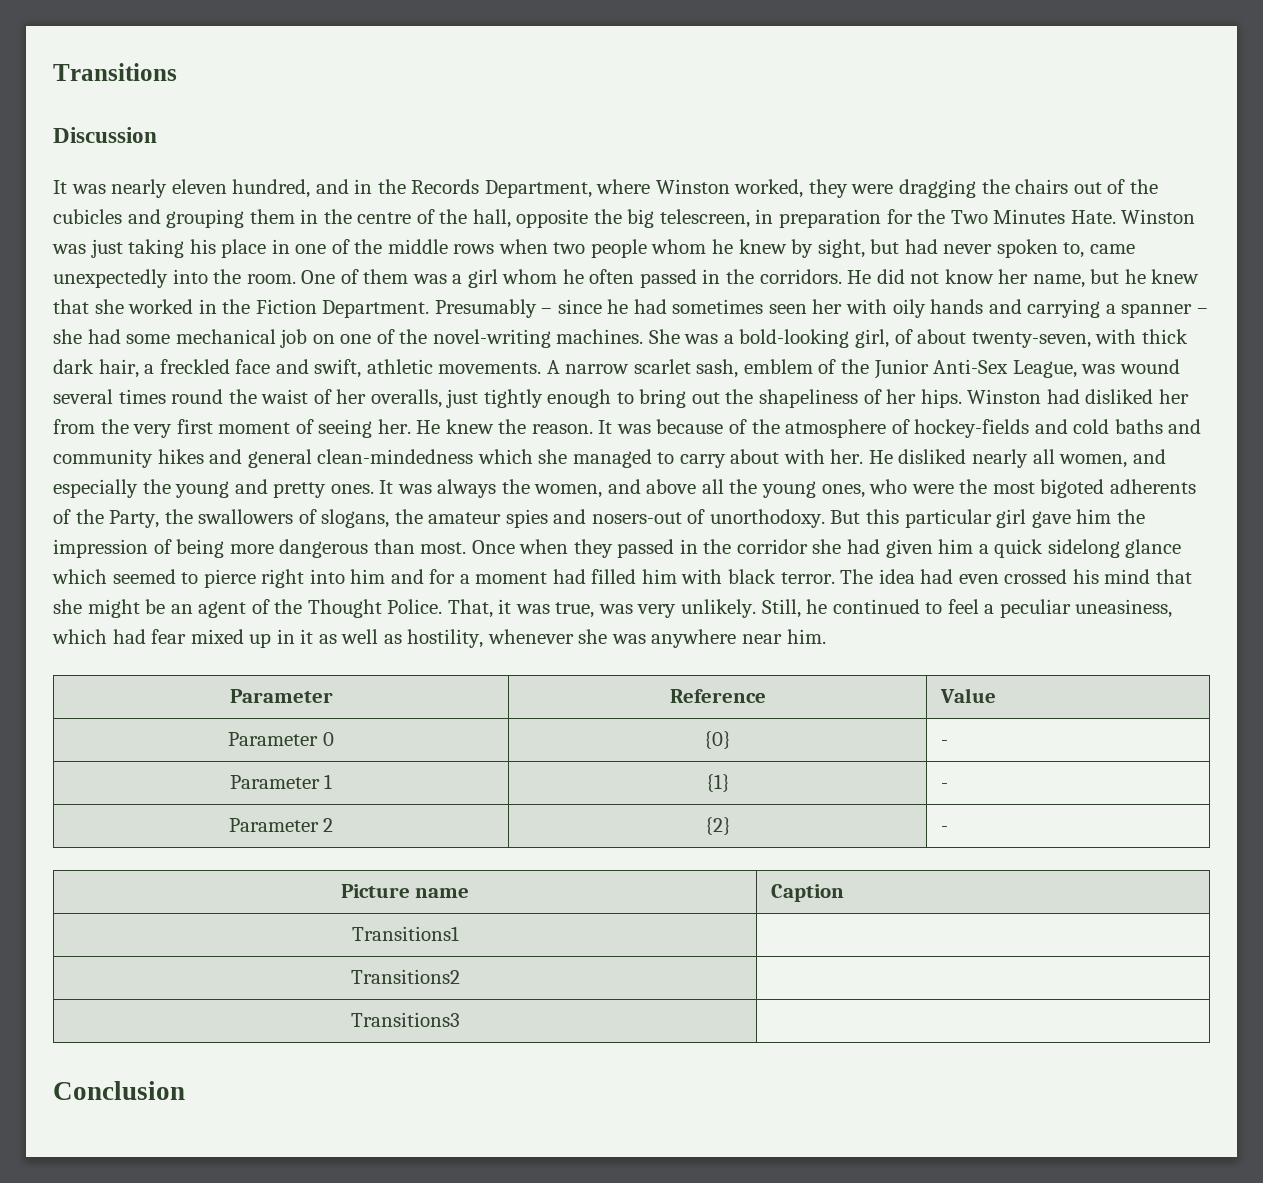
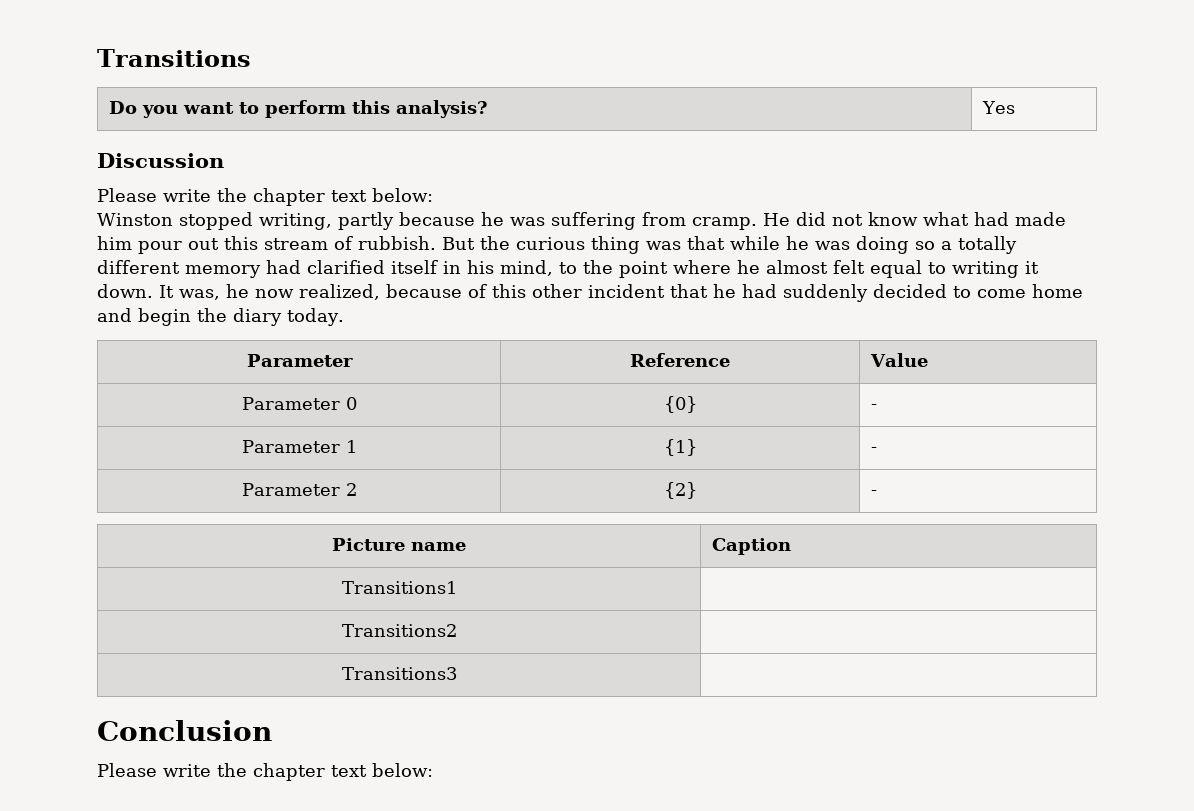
[53,127,157,143] [53,179,1158,198] [53,209,1196,228] [52,239,1135,258] [53,269,1200,288] [53,299,1208,318] [53,329,1188,348] [53,359,1180,379] [53,389,1189,408] [53,419,1202,438] [53,449,1166,468] [53,479,1196,498] [53,509,1145,528] [53,539,1182,558] [52,569,1192,588] [53,599,1173,618] [52,629,826,648] // Discussion // It was nearly eleven hundred, and in the Records Department, where Winston worked, they were dragging the chairs out of the cubicles and grouping them in the centre of the hall, opposite the big telescreen, in preparation for the Two Minutes Hate. Winston was just taking his place in one of the middle rows when two people whom he knew by sight, but had never spoken to, came unexpectedly into the room. One of them was a girl whom he often passed in the corridors. He did not know her name, but he knew that she worked in the Fiction Department. Presumably – since he had sometimes seen her with oily hands and carrying a spanner – she had some mechanical job on one of the novel-writing machines. She was a bold-looking girl, of about twenty-seven, with thick dark hair, a freckled face and swift, athletic movements. A narrow scarlet sash, emblem of the Junior Anti-Sex League, was wound several times round the waist of her overalls, just tightly enough to bring out the shapeliness of her hips. Winston had disliked her from the very first moment of seeing her. He knew the reason. It was because of the atmosphere of hockey-fields and cold baths and community hikes and general clean-mindedness which she managed to carry about with her. He disliked nearly all women, and especially the young and pretty ones. It was always the women, and above all the young ones, who were the most bigoted adherents of the Party, the swallowers of slogans, the amateur spies and nosers-out of unorthodoxy. But this particular girl gave him the impression of being more dangerous than most. Once when they passed in the corridor she had given him a quick sidelong glance which seemed to pierce right into him and for a moment had filled him with black terror. The idea had even crossed his mind that she might be an agent of the Thought Police. That, it was true, was very unlikely. Still, he continued to feel a peculiar uneasiness, which had fear mixed up in it as well as hostility, whenever she was anywhere near him. -> [109,100,489,118] [982,101,1016,114] [97,153,224,168] [97,188,433,206] [97,212,1066,230] [97,236,1017,254] [97,260,1039,278] [97,284,1083,302] [97,308,344,326] // Do you want to perform this analysis? | Yes // Discussion // Please write the chapter text below: // Winston stopped writing, partly because he was suffering from cramp. He did not know what had made him pour out this stream of rubbish. But the curious thing was that while he was doing so a totally different memory had clarified itself in his mind, to the point where he almost felt equal to writing it down. It was, he now realized, because of this other incident that he had suddenly decided to come home and begin the diary today.
(185, 1090) none -> [97,763,433,781] // Please write the chapter text below:

